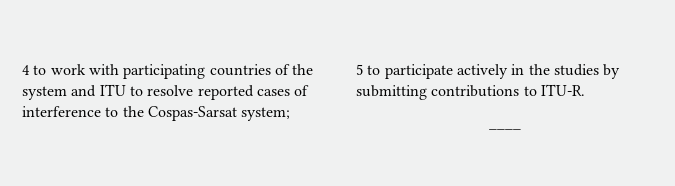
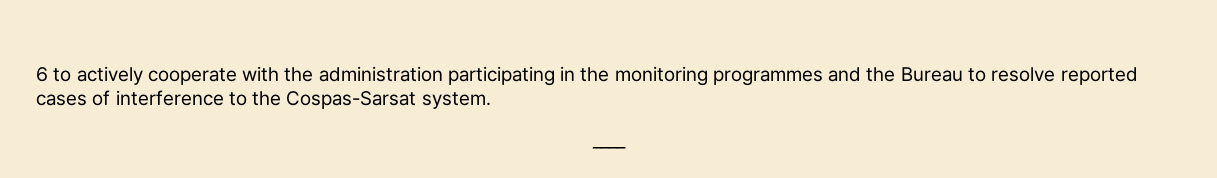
[22,64,314,79] [22,84,126,100] 4 to work with participating countries of the system and ITU -> [36,66,963,86] 6 to actively cooperate with the administration participating in the monitoring programmes and the Bureau
[241,107,291,121] [356,64,621,79] [356,84,585,100] system; // 5 to participate actively in the studies by submitting contributions to ITU-R. -> [421,92,491,109] system.

